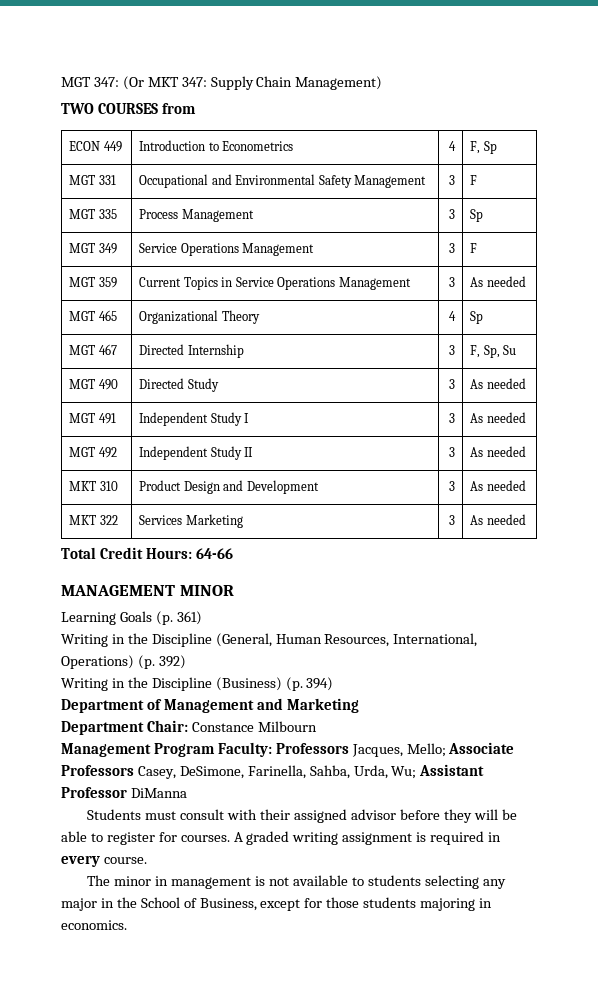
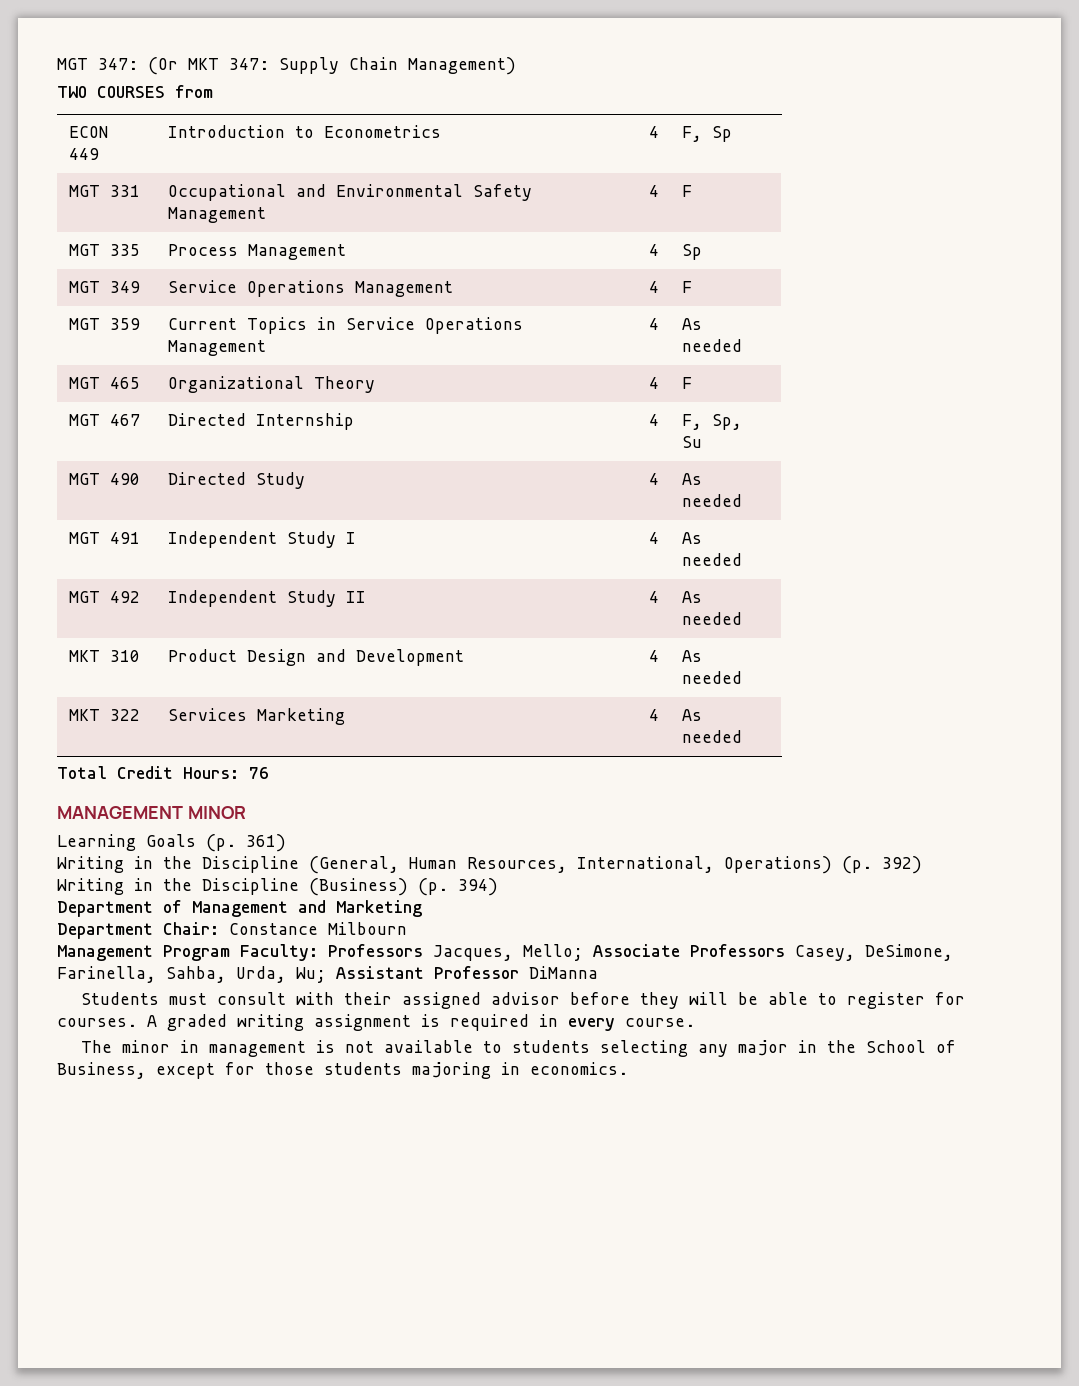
[448,175,455,185] 3 -> [649,185,660,197] 4
[448,209,455,219] 3 -> [649,244,660,256] 4
[448,243,455,253] 3 -> [649,281,660,293] 4
[448,277,455,287] 3 -> [649,318,660,330] 4
[470,311,484,324] Sp -> [681,377,692,389] F
[448,345,455,355] 3 -> [649,414,660,426] 4
[448,379,455,389] 3 -> [649,473,660,485] 4
[448,413,455,423] 3 -> [649,532,660,544] 4
[448,447,455,457] 3 -> [649,591,660,603] 4
[448,481,455,491] 3 -> [649,650,660,662] 4
[448,515,455,525] 3 -> [649,709,660,721] 4
[195,548,233,559] 64-66 -> [249,767,269,779] 76

